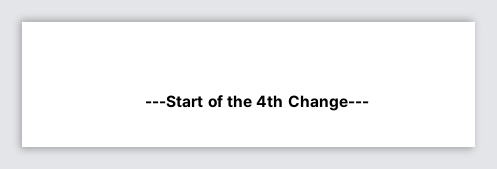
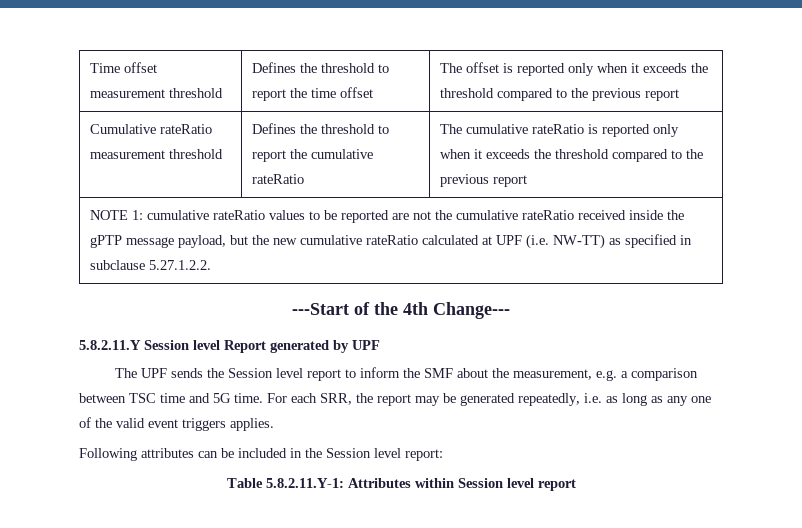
(145, 101) none -> [90,62,158,73] [90,88,224,98] [252,62,390,73] [252,87,374,101] [440,62,709,76] [440,88,680,101] [90,124,213,134] [90,149,224,159] [252,123,390,134] [252,149,374,162] [252,174,305,184] [440,124,680,137] [440,149,704,162] [440,174,528,187] [90,210,685,223] [90,234,693,249] [90,260,212,270] Time offset measurement threshold | Defines the threshold to report the time offset | The offset is reported only when it exceeds the threshold compared to the previous report // Cumulative rateRatio measurement threshold | Defines the threshold to report the cumulative rateRatio | The cumulative rateRatio is reported only when it exceeds the threshold compared to the previous report // NOTE 1: cumulative rateRatio values to be reported are not the cumulative rateRatio received inside the gPTP message payload, but the new cumulative rateRatio calculated at UPF (i.e. NW-TT) as specified in subclause 5.27.1.2.2. //
(369, 103) none -> [79,340,380,353] [114,367,698,381] [79,393,711,406] [79,417,274,431] [79,448,443,461] [226,478,576,491] // 5.8.2.11.Y Session level Report generated by UPF // The UPF sends the Session level report to inform the SMF about the measurement, e.g. a comparison between TSC time and 5G time. For each SRR, the report may be generated repeatedly, i.e. as long as any one of the valid event triggers applies. // Following attributes can be included in the Session level report: // Table 5.8.2.11.Y-1: Attributes within Session level report

